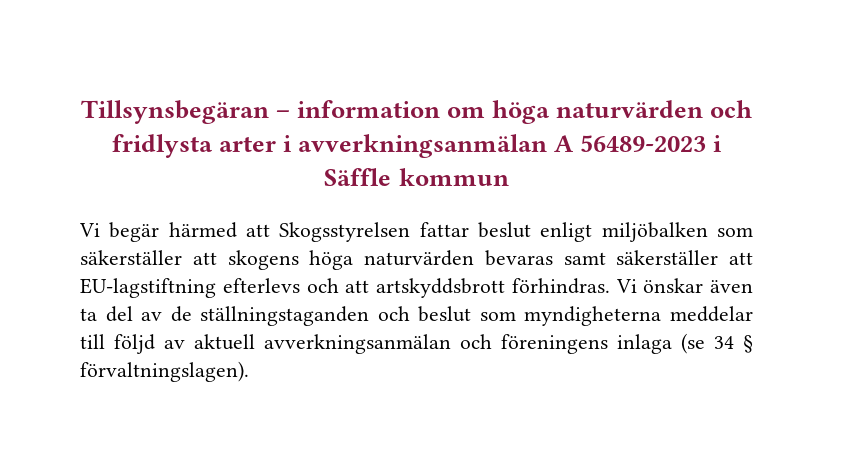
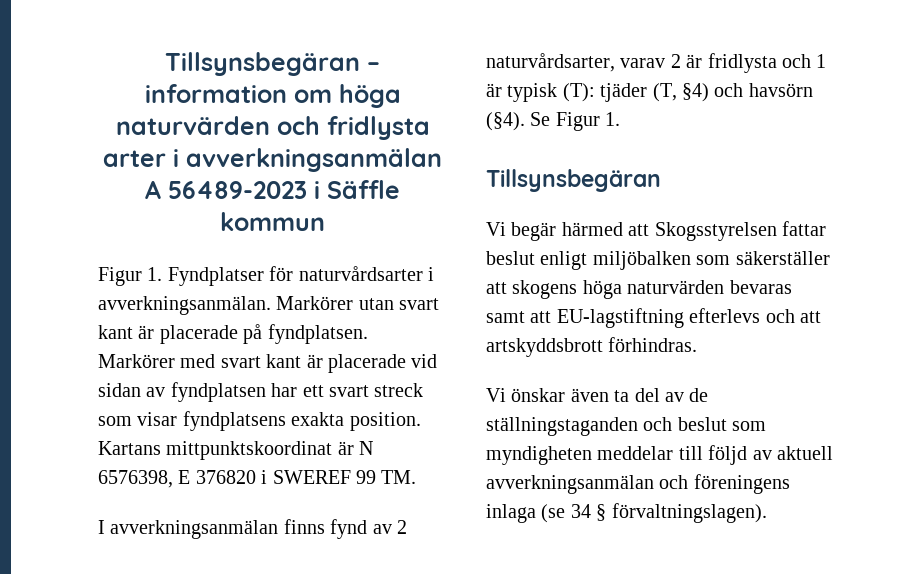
(509, 177) none -> [98,266,434,286] [98,296,440,315] [98,324,368,344] [98,354,438,373] [98,382,424,402] [98,411,421,431] [98,441,374,460] [98,470,417,488] [98,519,407,539] [486,53,827,73] [486,83,813,102] [486,112,621,131] [486,169,661,192] // Figur 1. Fyndplatser för naturvårdsarter i avverkningsanmälan. Markörer utan svart kant är placerade på fyndplatsen. Markörer med svart kant är placerade vid sidan av fyndplatsen har ett svart streck som visar fyndplatsens exakta position. Kartans mittpunktskoordinat är N 6576398, E 376820 i SWEREF 99 TM. // I avverkningsanmälan finns fynd av 2 naturvårdsarter, varav 2 är fridlysta och 1 är typisk (T): tjäder (T, §4) och havsörn (§4). Se Figur 1. // Tillsynsbegäran
[616,250,719,265] säkerställer -> (525, 317) none
(610, 286) none -> (698, 344) //
[524,306,662,326] myndigheterna -> [486,446,592,465] myndigheten

